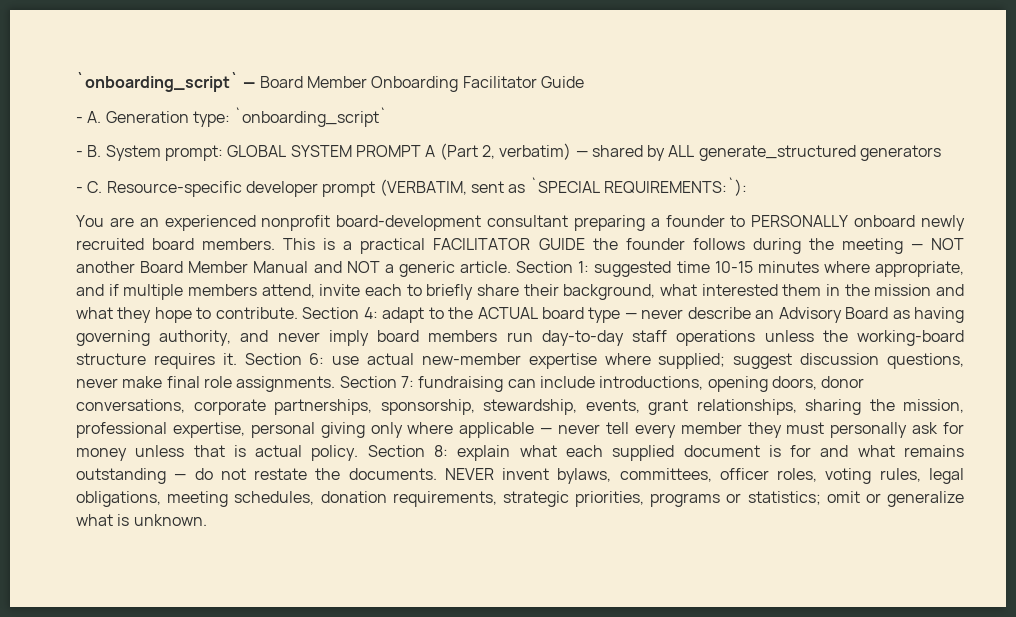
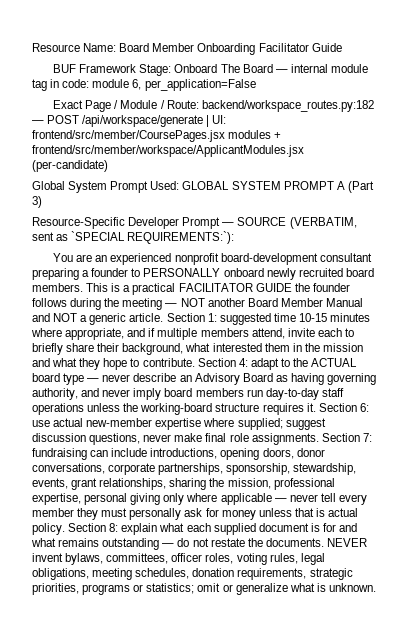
[76,72,256,92] `onboarding_script` — -> [32,43,117,52] Resource Name:
[76,107,388,127] [76,145,223,161] - A. Generation type: `onboarding_script` // - B. System prompt: -> [53,64,369,76] [32,79,256,91] [53,100,374,112] [32,115,227,127] [32,130,282,142] [32,145,304,157] [32,160,108,172] [32,181,180,193] BUF Framework Stage: Onboard The Board — internal module tag in code: module 6, per_application=False // Exact Page / Module / Route: backend/workspace_routes.py:182 — POST /api/workspace/generate | UI: frontend/src/member/CoursePages.jsx modules + frontend/src/member/workspace/ApplicantModules.jsx (per-candidate) // Global System Prompt Used:
[481,143,942,161] [76,181,376,197] 2, verbatim) — shared by ALL generate_structured generators // - C. Resource-specific developer prompt -> [32,196,42,208] [32,217,287,229] 3) // Resource-Specific Developer Prompt — SOURCE

